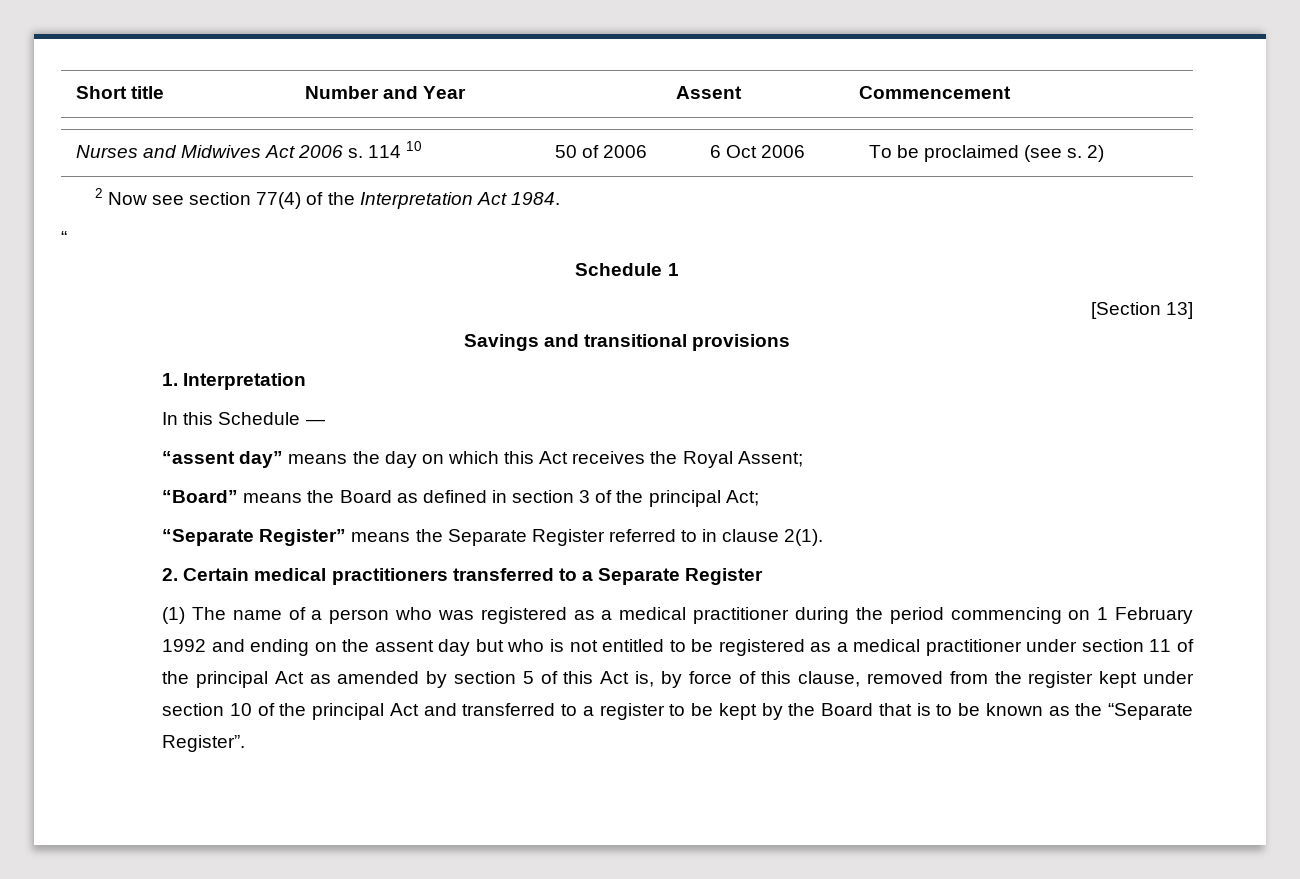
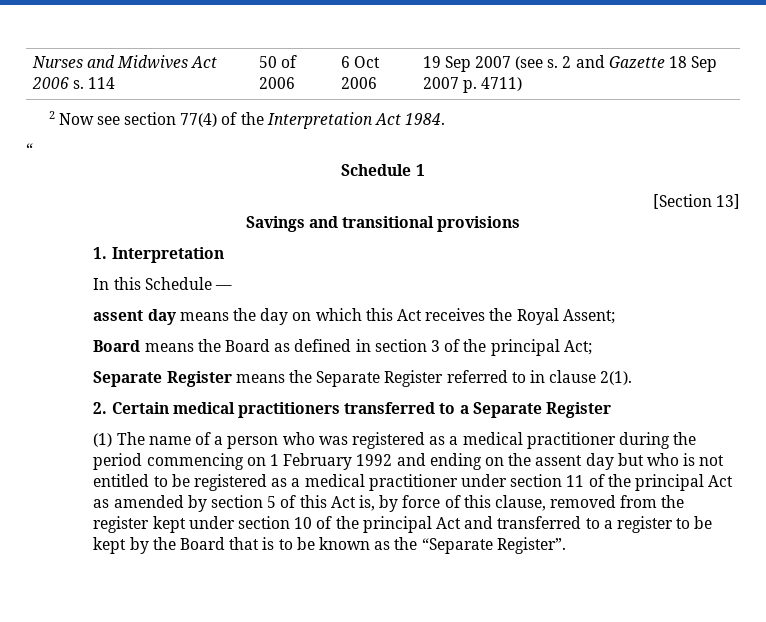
[75,86,164,99] [304,86,466,99] [675,86,742,99] [858,86,1011,99] Short title | Number and Year | Assent | Commencement // -> (31, 62) none
[406,141,423,151] 10 -> (115, 83) none
[868,145,1105,162] To be proclaimed (see s. 2) -> [422,55,718,72] [422,77,522,93] 19 Sep 2007 (see s. 2 and Gazette 18 Sep 2007 p. 4711)
[162,451,284,468] “assent day” -> [93,309,176,325] assent day
[162,490,239,503] “Board” -> [93,340,141,352] Board
[162,529,347,546] “Separate Register” -> [93,371,232,387] Separate Register

